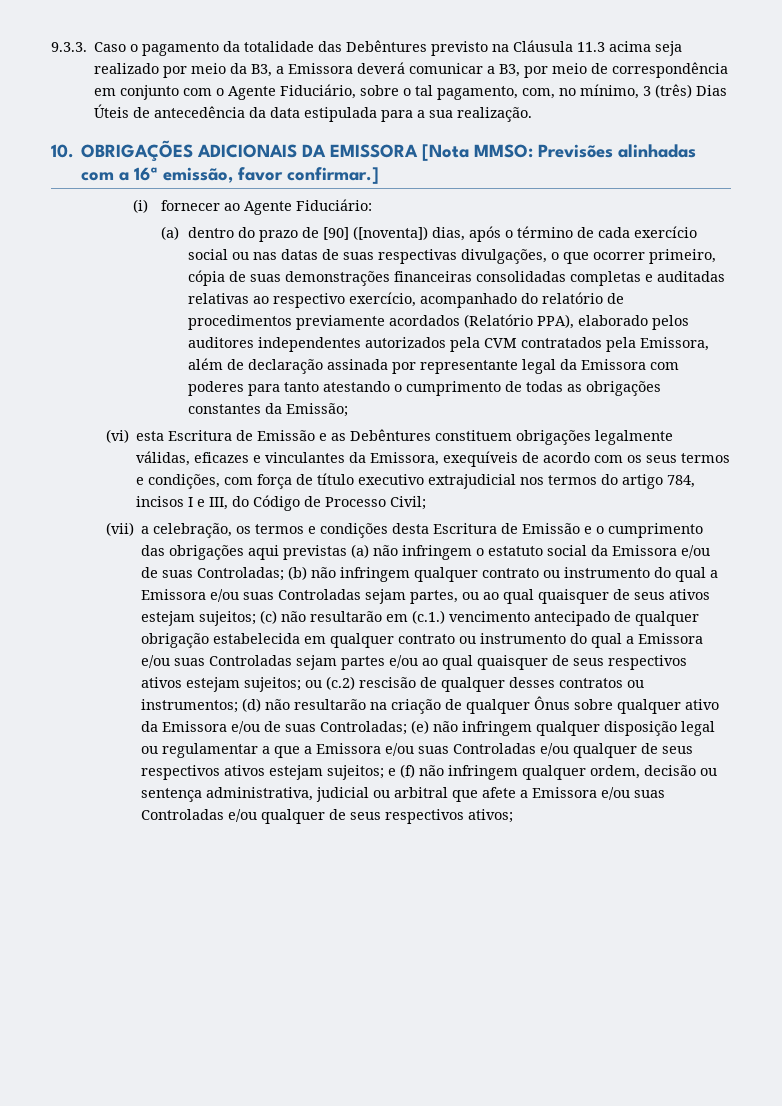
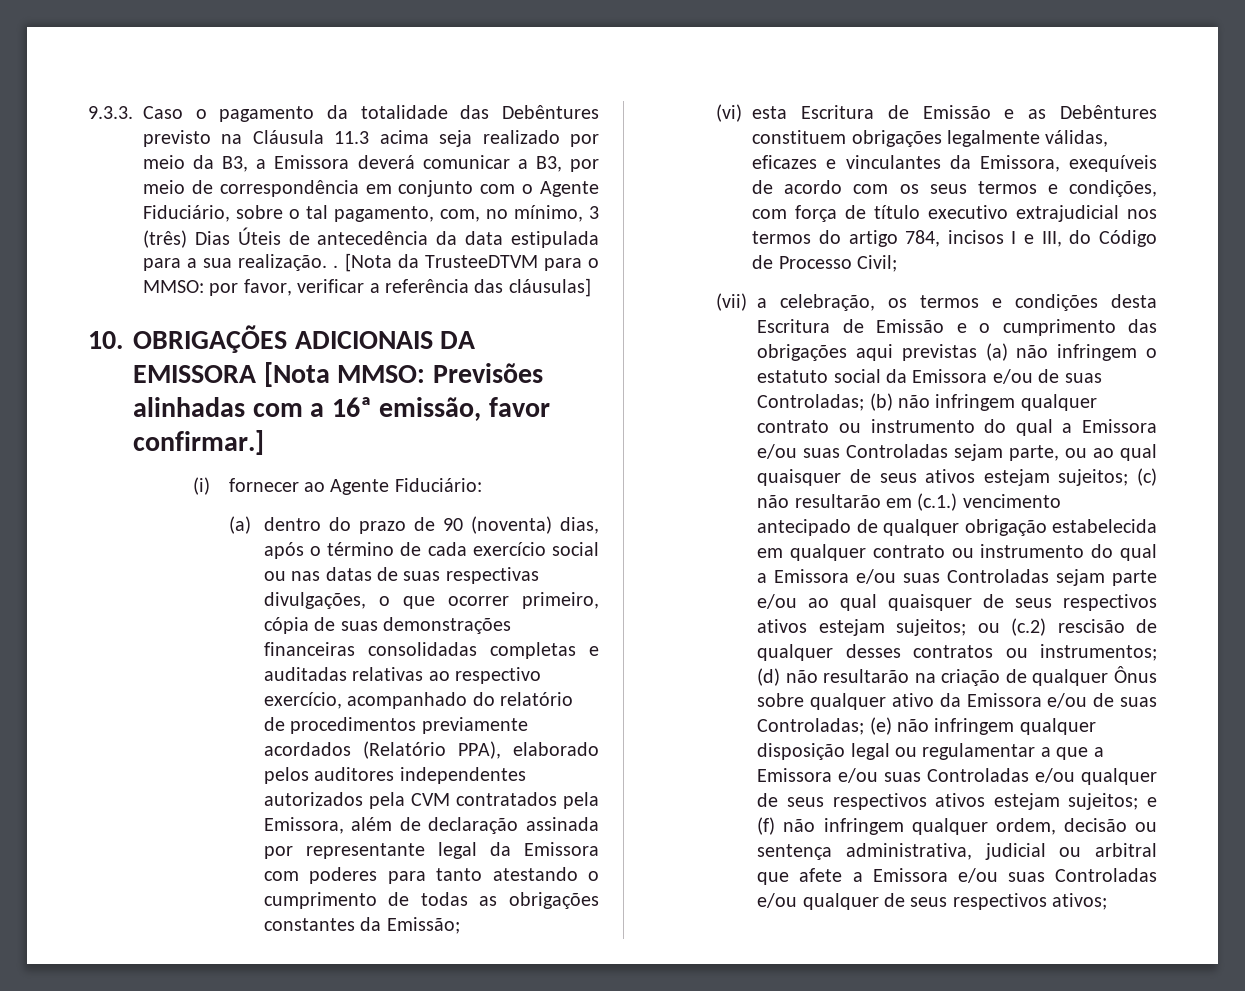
(533, 114) none -> [333,253,599,272] [143,278,591,297] . [Nota da TrusteeDTVM para o MMSO: por favor, verificar a referência das cláusulas]
[323,226,429,240] [90] ([noventa]) -> [442,516,552,534] 90 (noventa)
[410,590,459,604] partes, -> [1009,445,1060,461] parte,
[341,656,386,670] partes -> [1112,570,1157,586] parte

